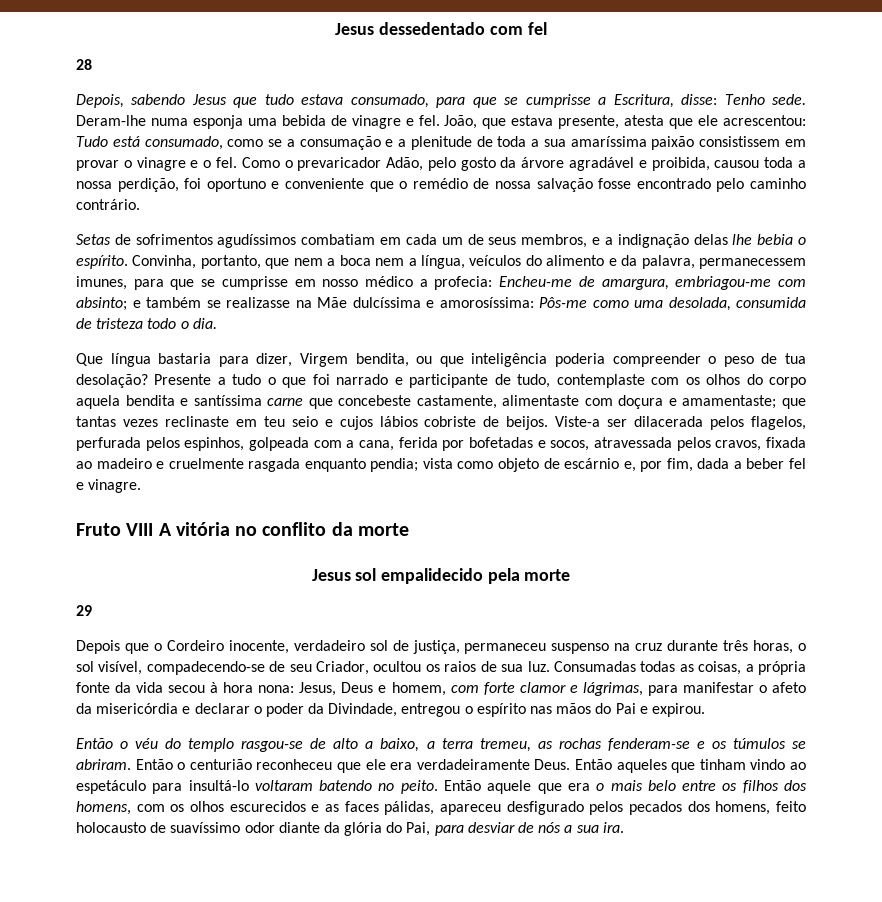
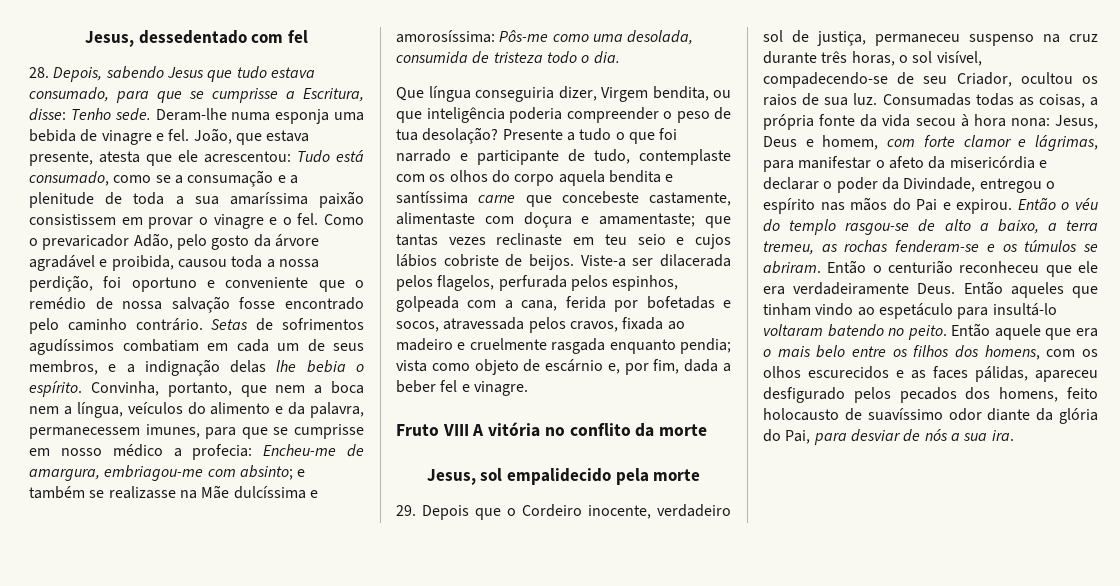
[335,23,375,35] Jesus -> [85,31,135,47] Jesus,
[76,59,92,70] 28 // -> [29,67,49,78] 28.
(140, 204) // -> (203, 324) none
[158,353,249,367] bastaria para -> [475,87,554,102] conseguiria
[311,569,351,581] Jesus -> [426,469,476,485] Jesus,
[76,605,92,616] 29 // -> [396,505,416,516] 29.
(705, 710) // -> (1013, 206) none

